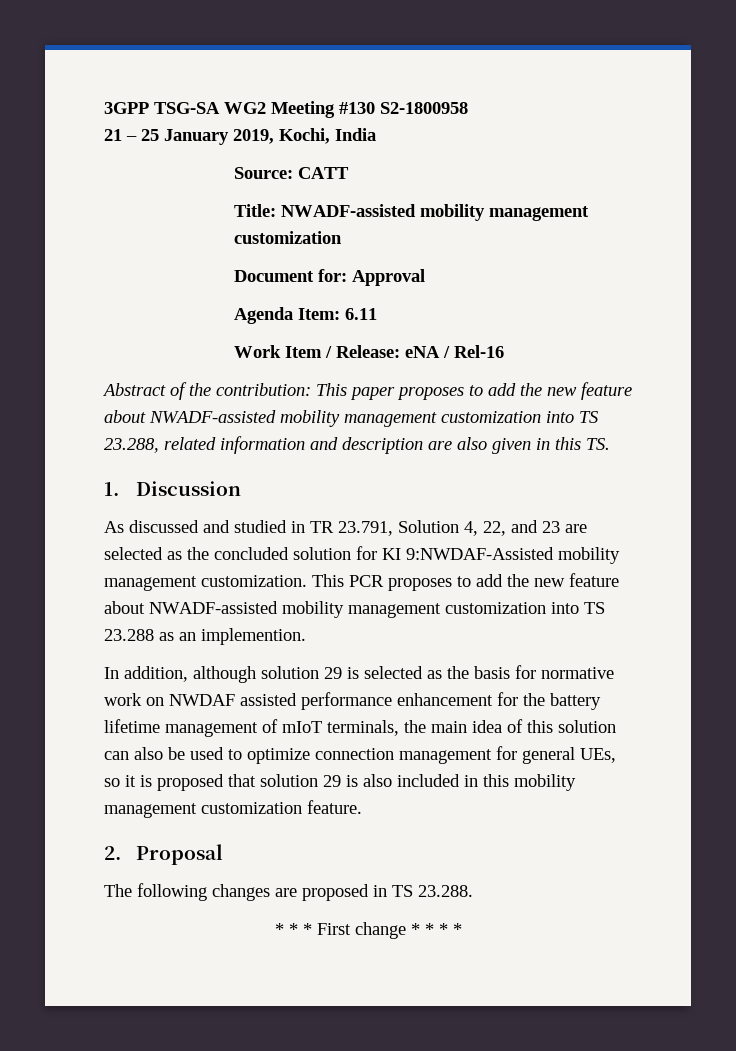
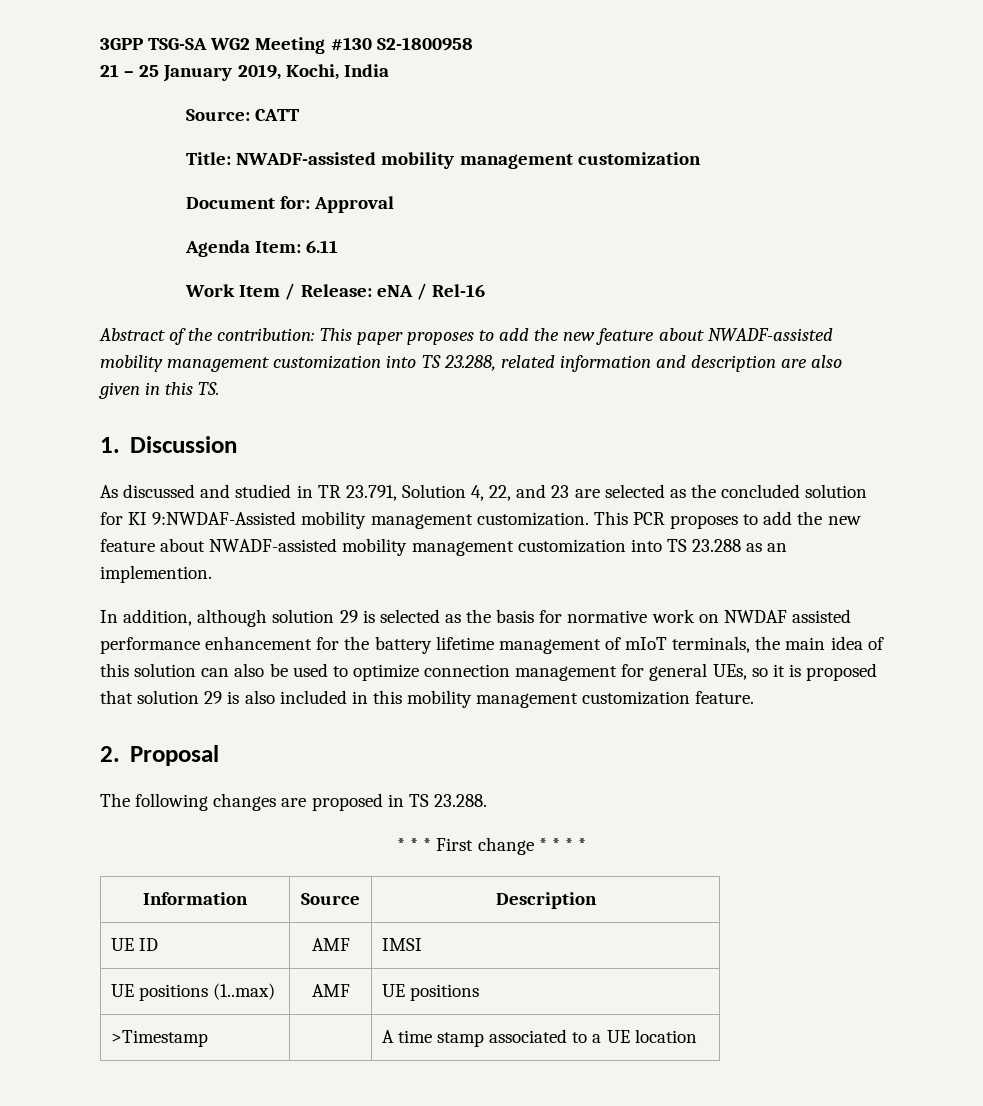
(462, 929) none -> [143,892,248,905] [301,893,360,905] [495,892,597,909] [110,938,158,951] [311,938,350,951] [381,938,422,951] [110,983,276,1001] [311,984,350,997] [381,984,479,1001] [110,1030,208,1047] [381,1029,697,1047] // Information | Source | Description // UE ID | AMF | IMSI // UE positions (1..max) | AMF | UE positions // >Timestamp | | A time stamp associated to a UE location

